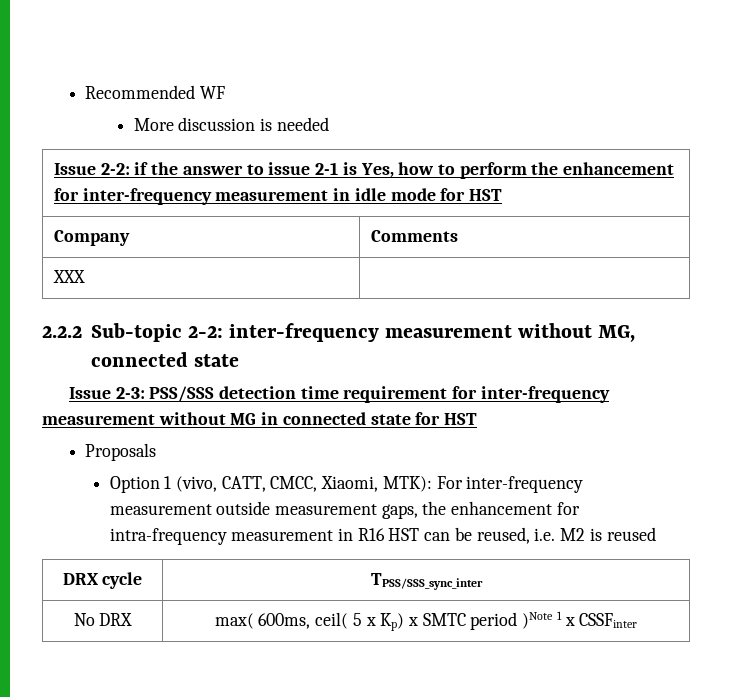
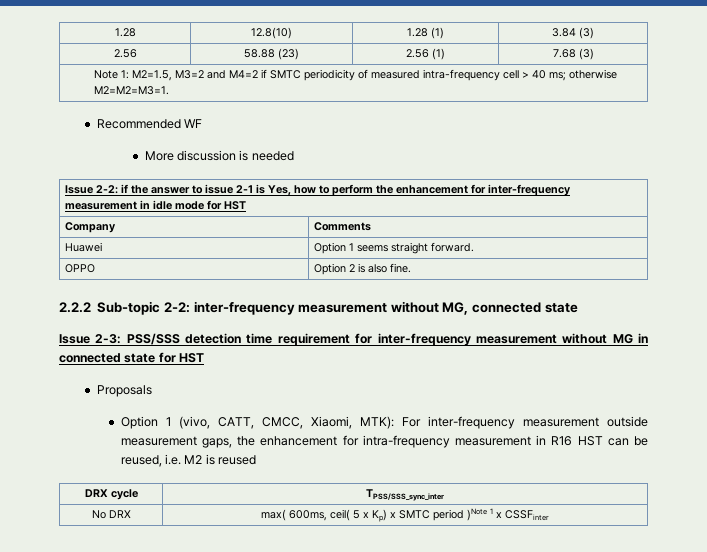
(85, 92) none -> [114,28,136,37] [251,27,292,39] [407,27,444,39] [552,27,594,39] [113,49,137,58] [244,48,299,60] [406,48,445,60] [552,48,594,60] [93,69,617,81] [93,86,169,95] 1.28 | 12.8(10) | 1.28 (1) | 3.84 (3) // 2.56 | 58.88 (23) | 2.56 (1) | 7.68 (3) // Note 1: M2=1.5, M3=2 and M4=2 if SMTC periodicity of measured intra-frequency cell > 40 ms; otherwise M2=M2=M3=1. //
[53,270,86,283] XXX | -> [64,242,102,252] [313,242,474,254] [64,264,95,273] [313,263,411,275] Huawei | Option 1 seems straight forward. // OPPO | Option 2 is also fine.

